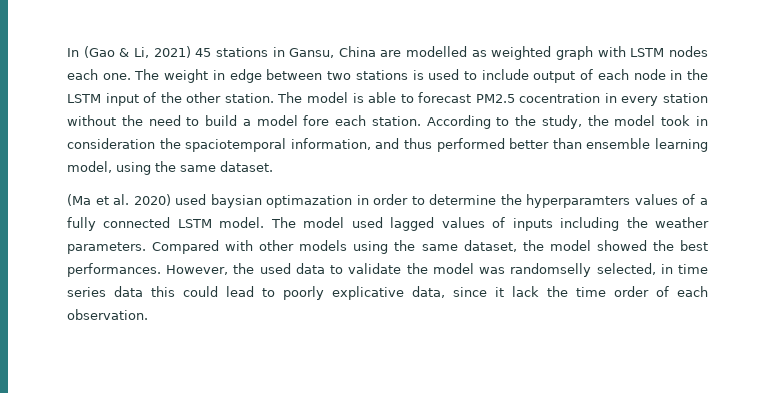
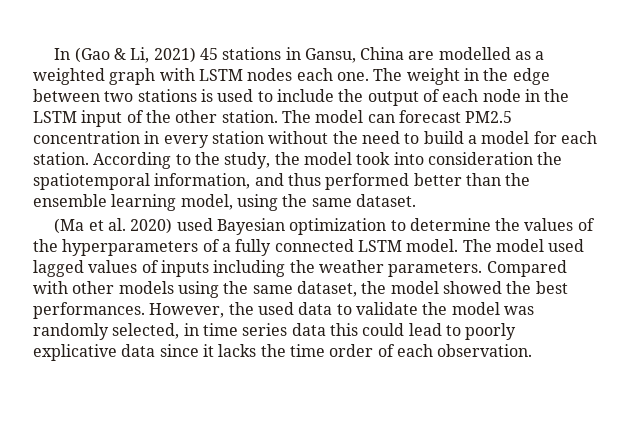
(487, 53) none -> [535,51,545,60] a
(225, 75) none -> [483,68,509,81] the
(529, 74) none -> [338,89,364,102] the
[352,92,414,103] is able to -> [367,114,395,123] can
[519,93,601,103] cocentration -> [33,131,140,144] concentration
[303,115,330,126] fore -> [533,131,557,144] for
[695,116,708,126] in -> [393,152,424,165] into
[185,138,287,152] spaciotemporal -> [33,173,150,190] spatiotemporal
(582, 143) none -> [505,173,531,186] the
[210,194,409,208] baysian optimazation in order -> [216,218,387,235] Bayesian optimization
[526,194,696,208] hyperparamters values of -> [524,218,595,231] [33,239,220,256] values of the hyperparameters of
[510,263,592,277] randomselly -> [33,323,109,340] randomly
[412,286,445,298] data, -> [121,344,156,357] data
[512,286,539,297] lack -> [218,344,257,357] lacks

